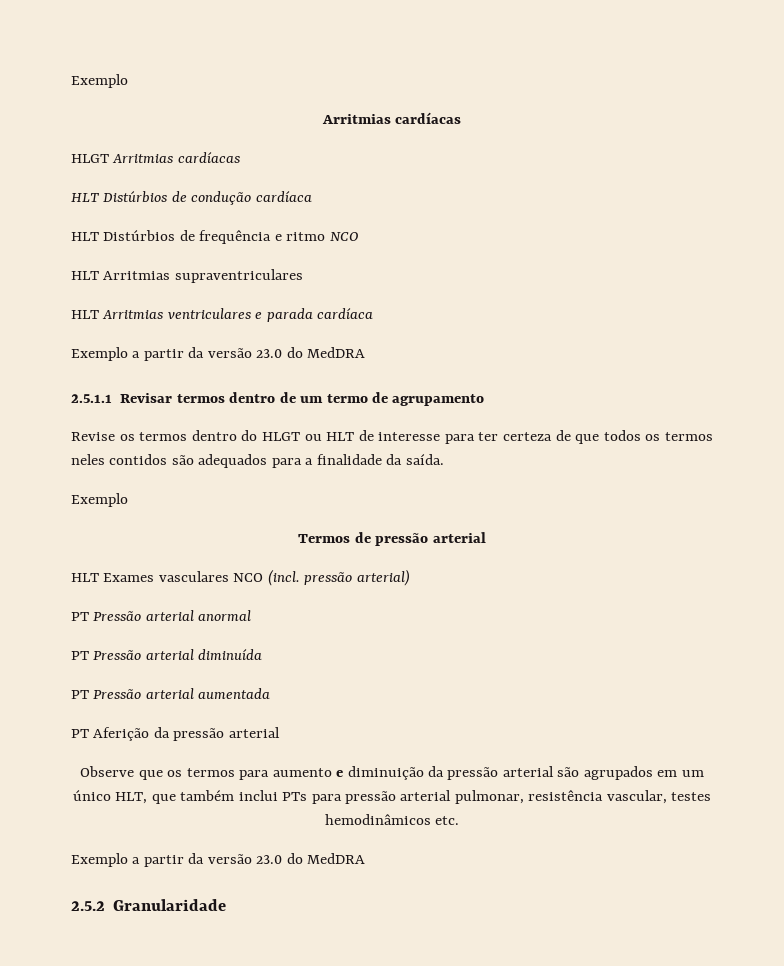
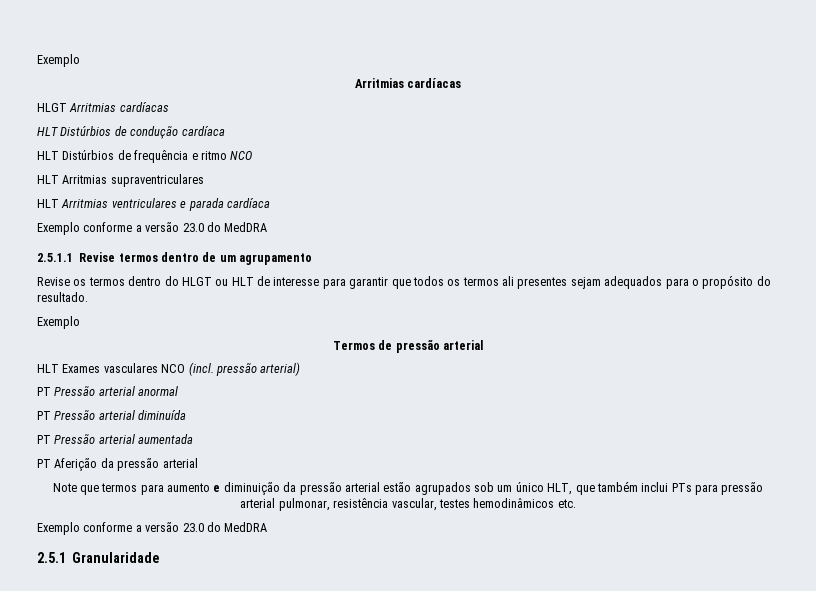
[132,347,205,361] a partir da -> [83,222,142,232] conforme a
[120,393,173,403] Revisar -> [79,252,116,262] Revise
[326,392,388,403] termo de -> (236, 258) none
[478,430,571,441] ter certeza de -> [349,277,389,289] garantir
[71,454,444,468] neles contidos são adequados para a finalidade da saída. -> [502,275,771,289] [37,292,88,302] ali presentes sejam adequados para o propósito do resultado.
[80,766,183,780] Observe que os -> [52,483,99,495] Note que
[557,766,678,780] são agrupados em -> [383,482,495,495] estão agrupados sob
[132,853,366,867] [71,901,105,911] a partir da versão 23.0 do MedDRA // 2.5.2 -> [83,522,268,532] [37,552,66,563] conforme a versão 23.0 do MedDRA // 2.5.1

